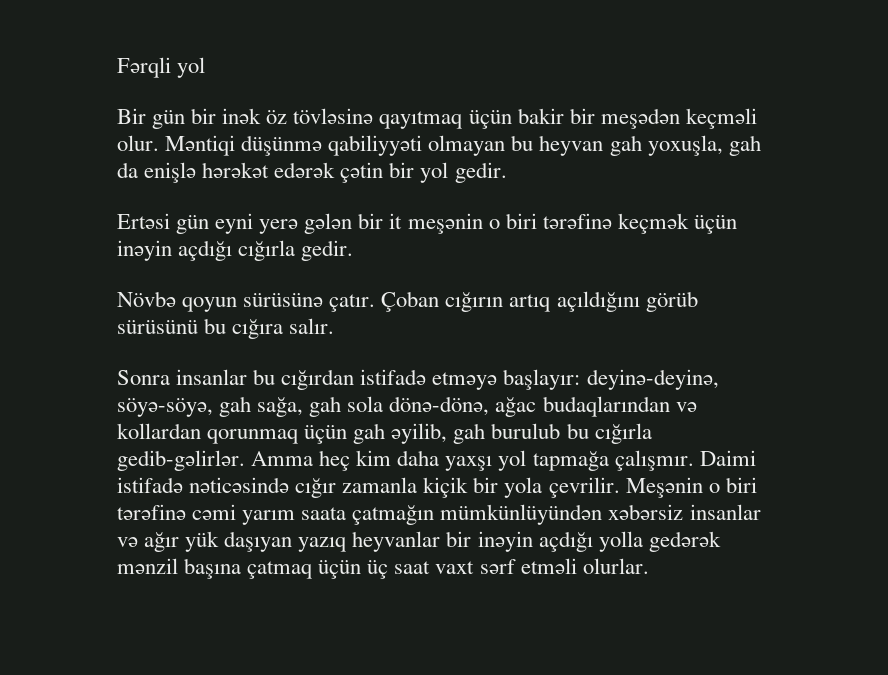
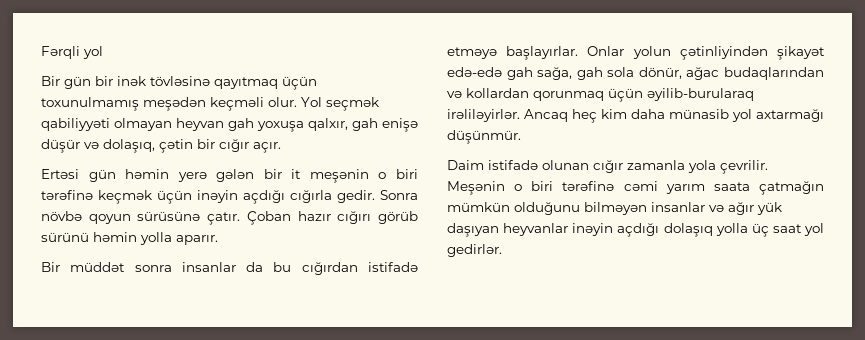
[266,110,288,124] öz -> (146, 81) none
[517,108,595,124] bakir bir -> [41,97,139,111] toxunulmamış
[165,135,323,156] Məntiqi düşünmə -> [301,97,379,111] Yol seçmək
[511,135,534,151] bu -> (172, 124) none
[647,135,761,156] [117,162,507,183] yoxuşla, gah da enişlə hərəkət edərək çətin bir yol gedir. -> [257,118,418,132] [41,139,281,153] yoxuşa qalxır, gah enişə düşür və dolaşıq, çətin bir cığır açır.
[215,213,254,234] eyni -> [125,169,170,179] həmin
[117,291,176,307] // Növbə -> [380,190,418,200] [41,211,82,221] Sonra növbə
[445,291,698,312] [117,318,335,339] [117,369,719,390] [117,398,213,417] cığırın artıq açıldığını görüb sürüsünü bu cığıra salır. // Sonra insanlar bu cığırdan istifadə etməyə başlayır: deyinə-deyinə, söyə-söyə, -> [297,211,419,224] [41,232,218,245] [41,262,418,275] [447,46,825,60] [447,67,502,77] hazır cığırı görüb sürünü həmin yolla aparır. // Bir müddət sonra insanlar da bu cığırdan istifadə etməyə başlayırlar. Onlar yolun çətinliyindən şikayət edə-edə
[389,396,490,416] dönə-dönə, -> [638,67,682,79] dönür,
[353,423,652,444] [117,450,756,471] [117,477,499,498] gah əyilib, gah burulub bu cığırla gedib-gəlirlər. Amma heç kim daha yaxşı yol tapmağa çalışmır. Daimi istifadə nəticəsində cığır zamanla kiçik bir -> [647,88,754,101] [447,109,824,123] [447,130,521,144] [447,160,685,173] əyilib-burularaq irəliləyirlər. Ancaq heç kim daha münasib yol axtarmağı düşünmür. // Daim istifadə olunan cığır zamanla
[440,504,684,525] mümkünlüyündən xəbərsiz -> [447,202,647,215] mümkün olduğunu bilməyən
[298,531,721,552] [117,558,649,579] yazıq heyvanlar bir inəyin açdığı yolla gedərək mənzil başına çatmaq üçün üç saat vaxt sərf etməli olurlar. -> [503,223,824,237] [447,244,502,257] heyvanlar inəyin açdığı dolaşıq yolla üç saat yol gedirlər.

